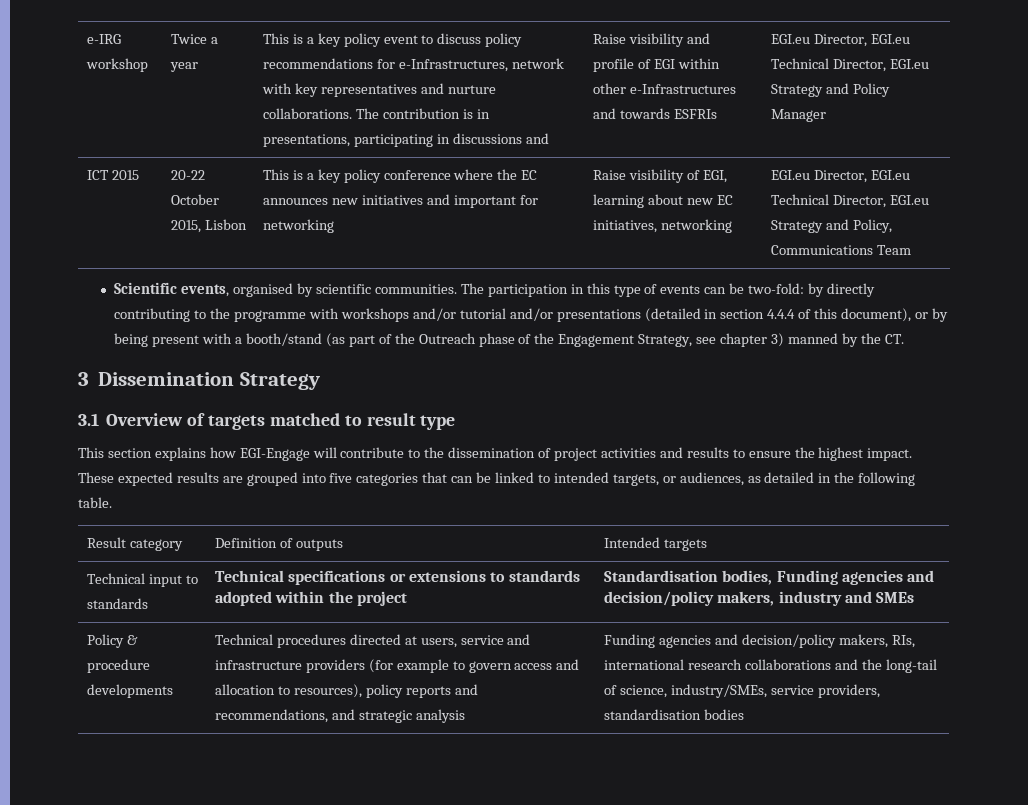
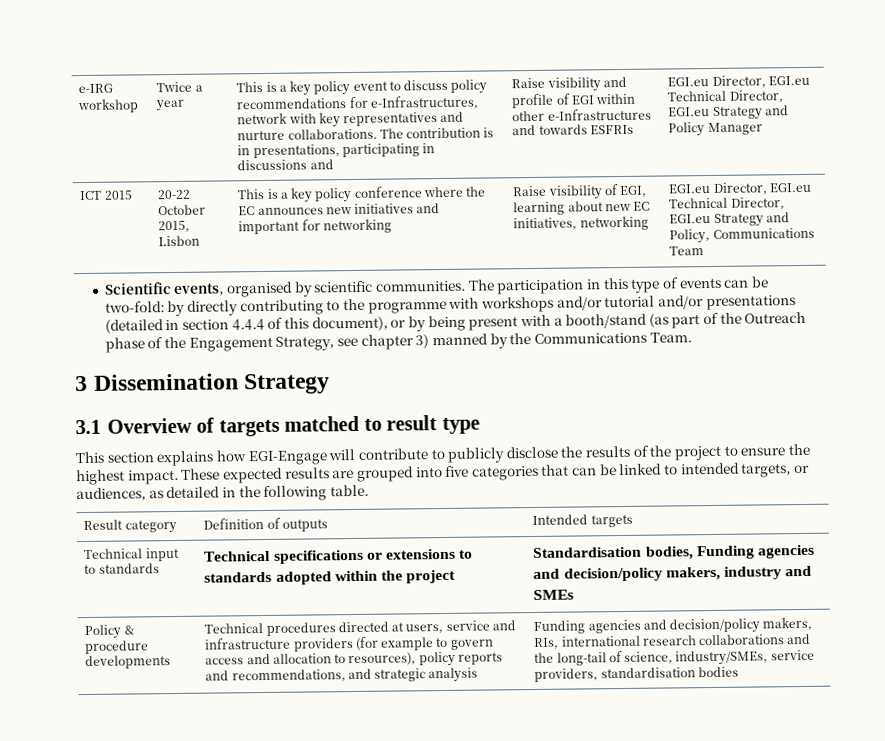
[884,334,904,344] CT. -> [533,332,692,344] Communications Team.
[424,447,729,461] the dissemination of project activities and results -> [447,445,723,463] publicly disclose the results of the project

